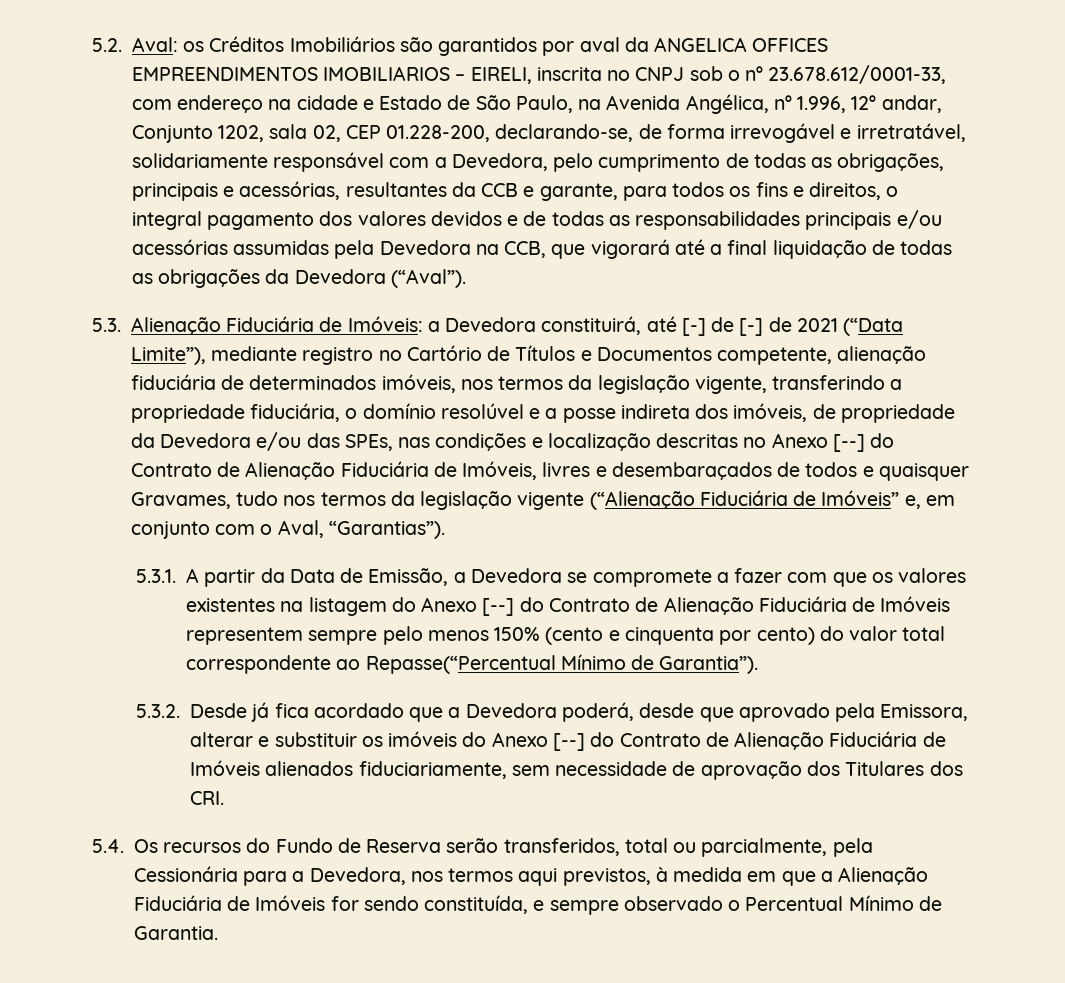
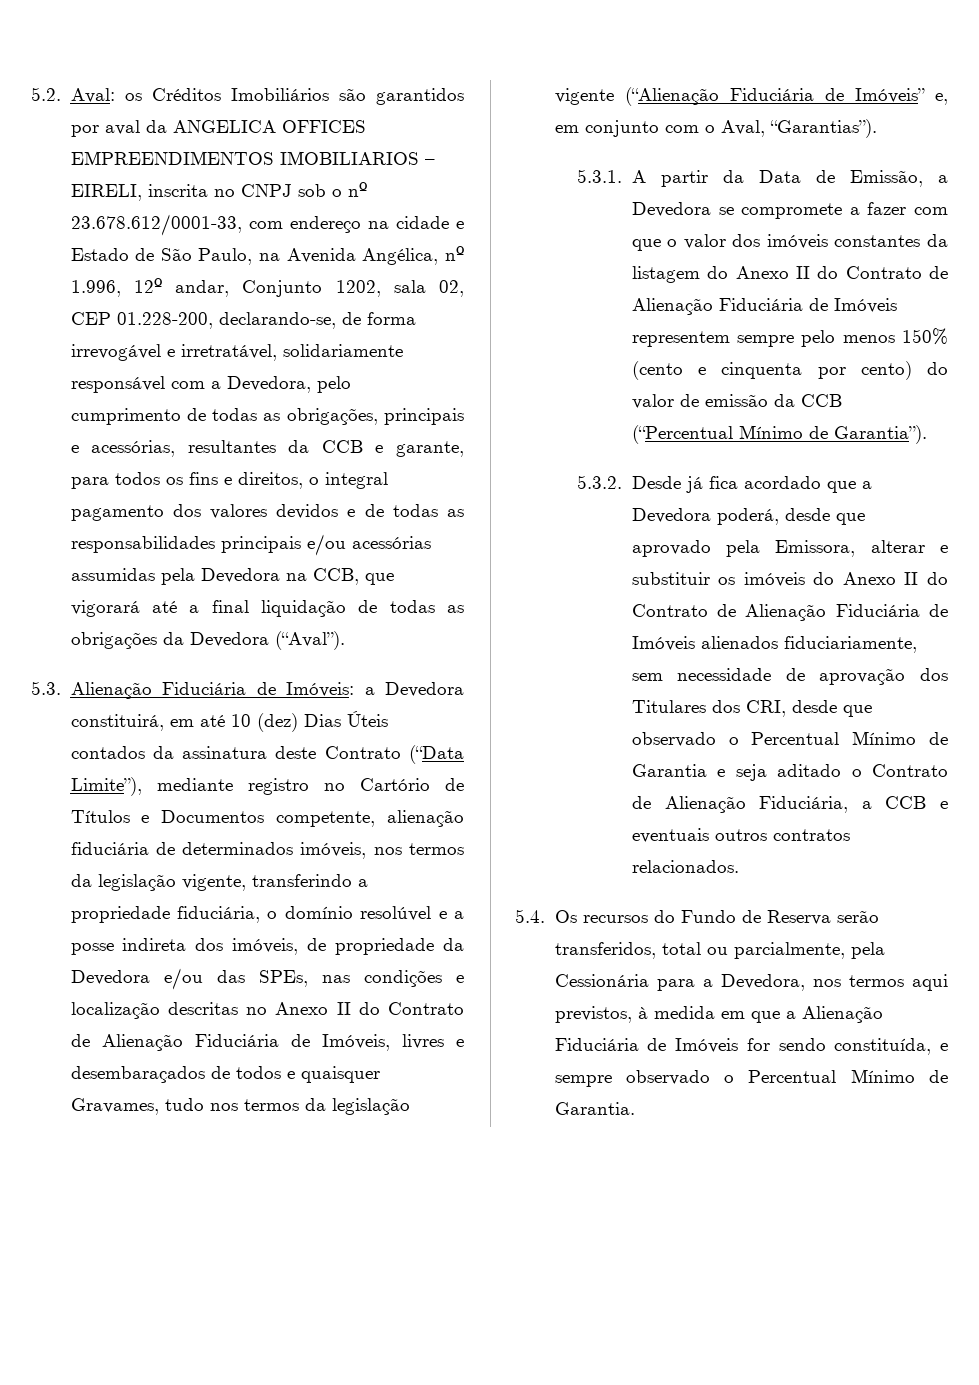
[646,316,838,336] até [-] de [-] de 2021 -> [169,711,388,732] [70,746,401,759] em até 10 (dez) Dias Úteis contados da assinatura deste Contrato
[832,434,865,452] [--] -> [336,1002,351,1015] II
[871,568,967,583] [186,598,304,612] os valores existentes na -> [667,234,948,249] o valor dos imóveis constantes da
[482,598,515,616] [--] -> [795,266,810,279] II
[902,626,946,641] [186,655,556,674] total correspondente ao Repasse(“Percentual -> [679,394,842,407] [631,425,733,444] de emissão da CCB (“Percentual
[553,733,586,751] [--] -> [904,572,919,585] II
[190,791,225,805] CRI. -> [745,700,872,717] [631,731,948,747] [631,764,948,781] [631,796,948,813] [631,828,850,843] [631,860,739,873] CRI, desde que observado o Percentual Mínimo de Garantia e seja aditado o Contrato de Alienação Fiduciária, a CCB e eventuais outros contratos relacionados.

